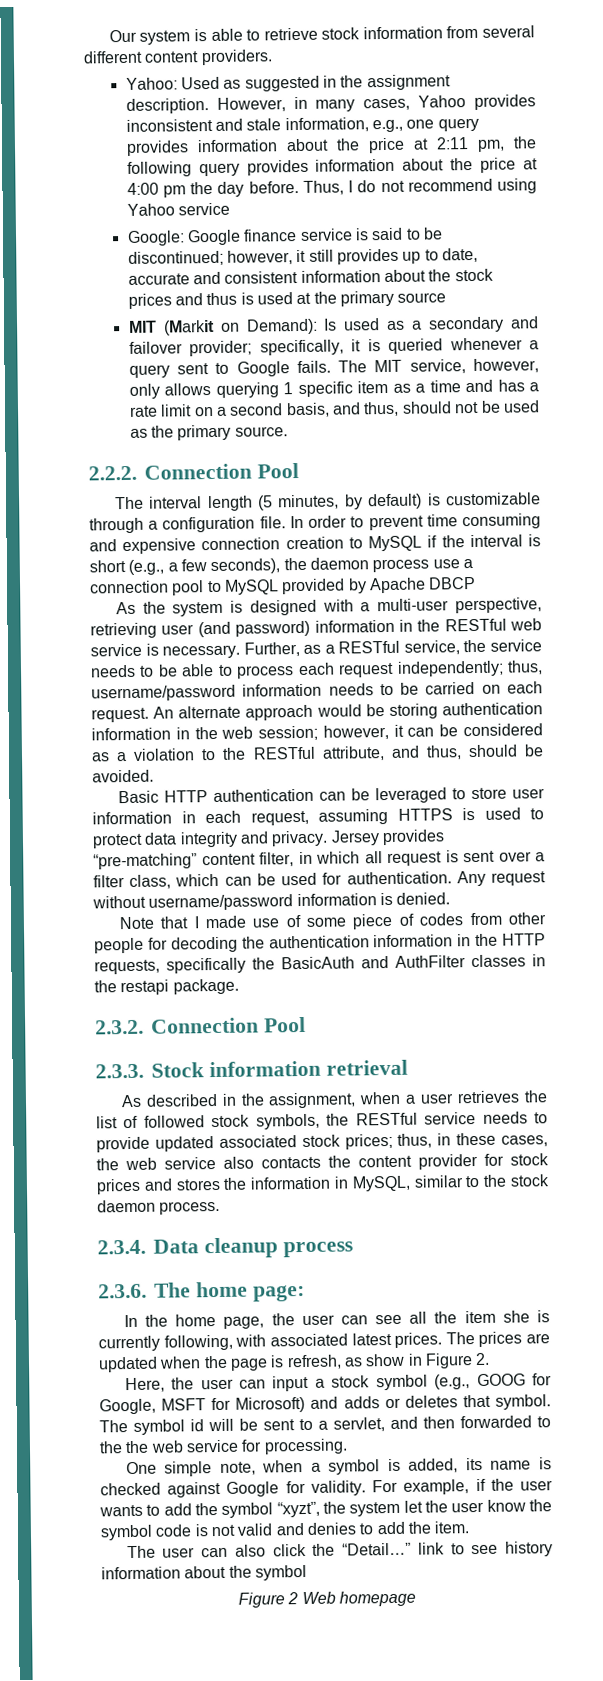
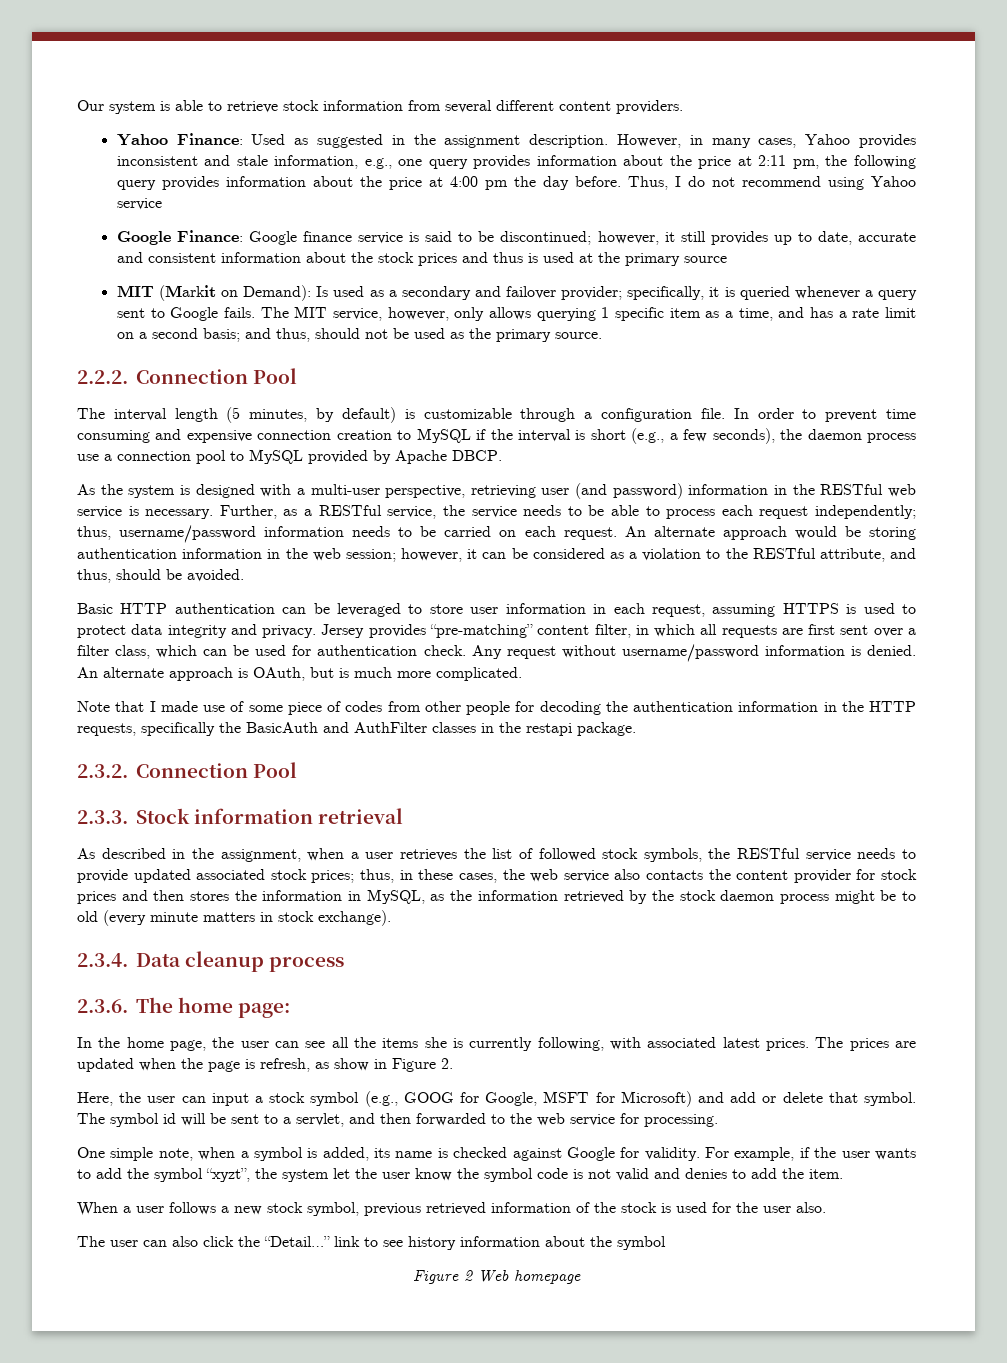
[125,77,178,90] Yahoo: -> [116,133,243,146] Yahoo Finance:
[126,230,185,246] Google: -> [116,230,243,245] Google Finance:
[429,380,461,393] time -> [738,308,773,321] time,
[285,402,330,418] basis, -> [202,328,240,342] basis;
[428,576,477,590] DBCP -> [452,450,502,461] DBCP.
[387,850,459,867] request is -> [721,624,836,638] requests are first
[346,871,452,885] authentication. -> [317,645,466,656] authentication check.
(451, 898) none -> [77,667,522,681] An alternate approach is OAuth, but is much more complicated.
(173, 1184) none -> [153,890,185,901] then
[413,1174,550,1188] [97,1199,221,1215] similar to the stock daemon process. -> [430,890,917,904] [77,910,391,926] as the information retrieved by the stock daemon process might be to old (every minute matters in stock exchange).
[464,1310,496,1324] item -> [382,1038,419,1048] items
[343,1395,458,1409] adds or deletes -> [730,1092,823,1103] add or delete
[125,1440,150,1454] the -> (532, 1118) none
(470, 1527) none -> [77,1202,826,1216] // When a user follows a new stock symbol, previous retrieved information of the stock is used for the user also.

